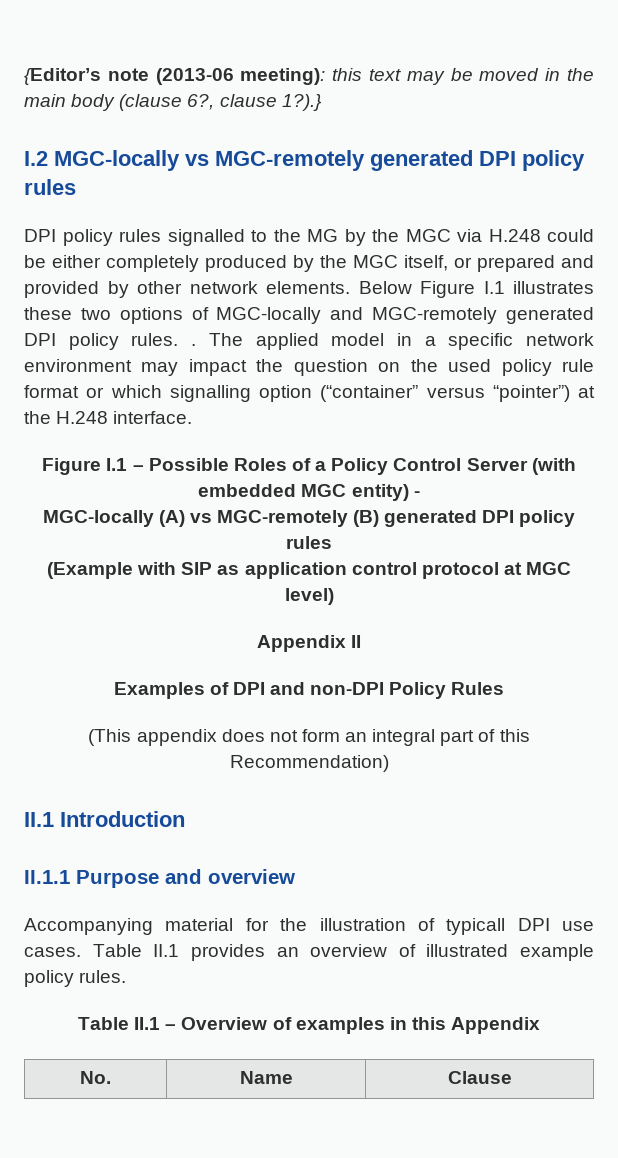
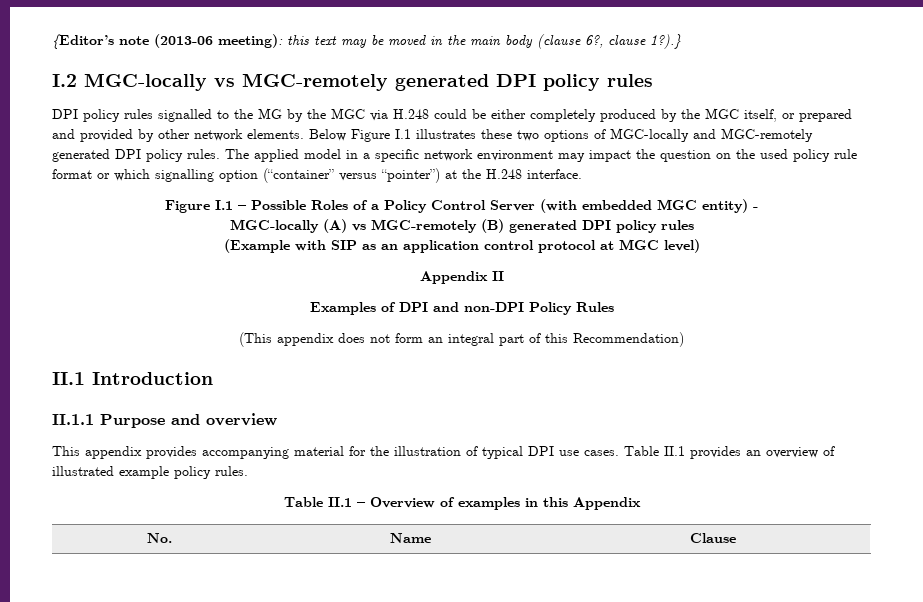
[191,344,197,346] . -> (220, 154) none
(240, 570) none -> [380,244,398,250] an
[24,918,153,935] Accompanying -> [52,446,289,459] This appendix provides accompanying
[446,918,506,935] typicall -> [482,446,523,459] typical

